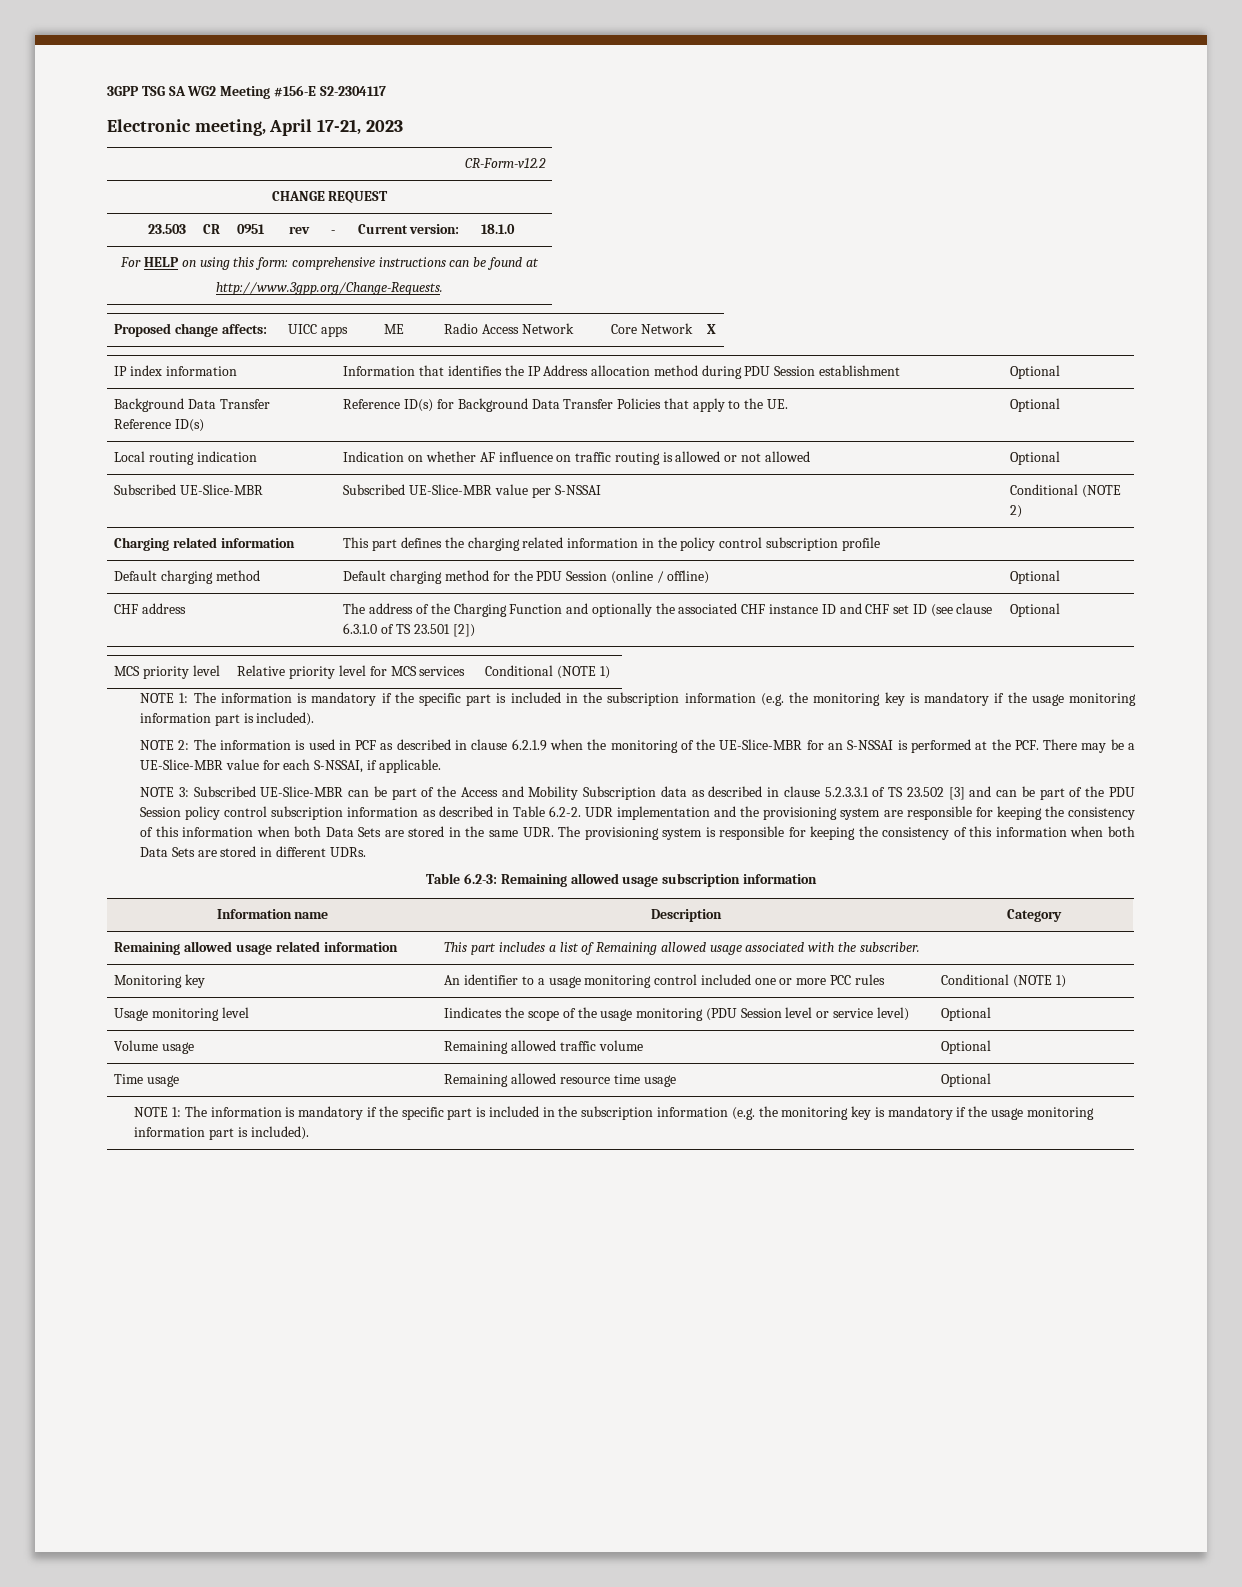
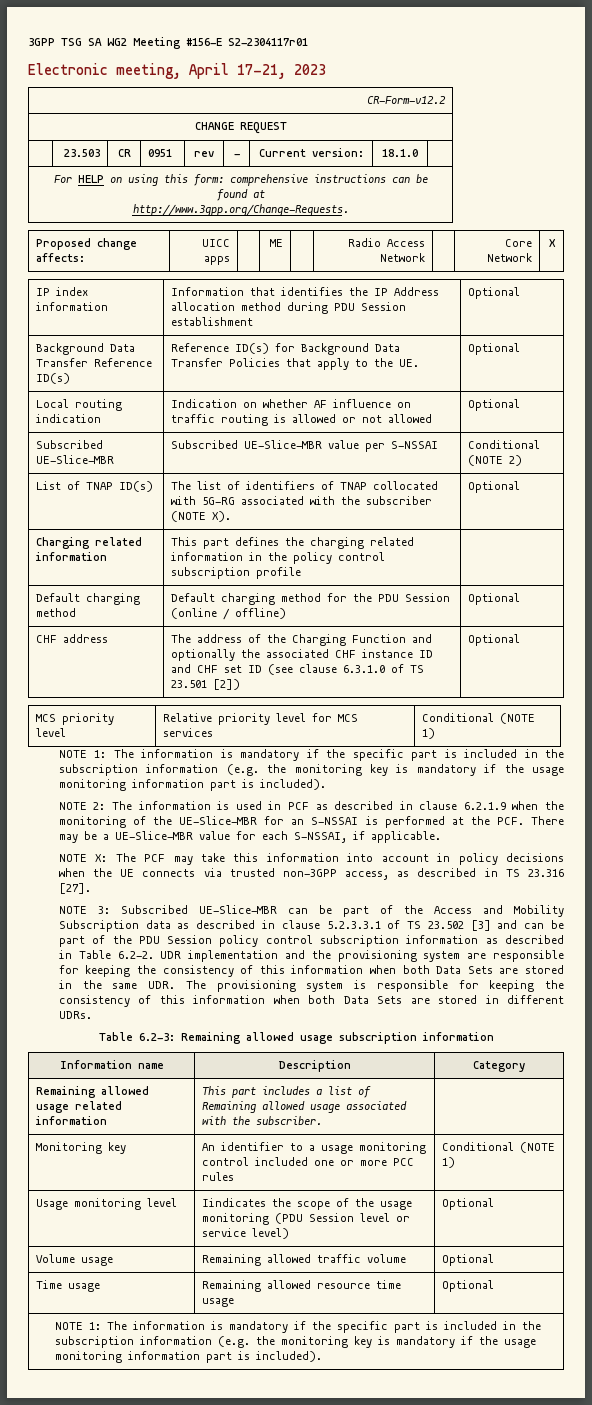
[319,86,386,96] S2-2304117 -> [228,38,308,46] S2-2304117r01
(1023, 511) none -> [36,481,154,492] [171,481,439,490] [171,496,433,505] [171,511,232,522] [468,481,521,493] // List of TNAP ID(s) | The list of identifiers of TNAP collocated with 5G-RG associated with the subscriber (NOTE X). | Optional
(441, 766) none -> [58,853,564,865] [58,868,564,880] [58,883,91,894] // NOTE X: The PCF may take this information into account in policy decisions when the UE connects via trusted non-3GPP access, as described in TS 23.316 [27].

